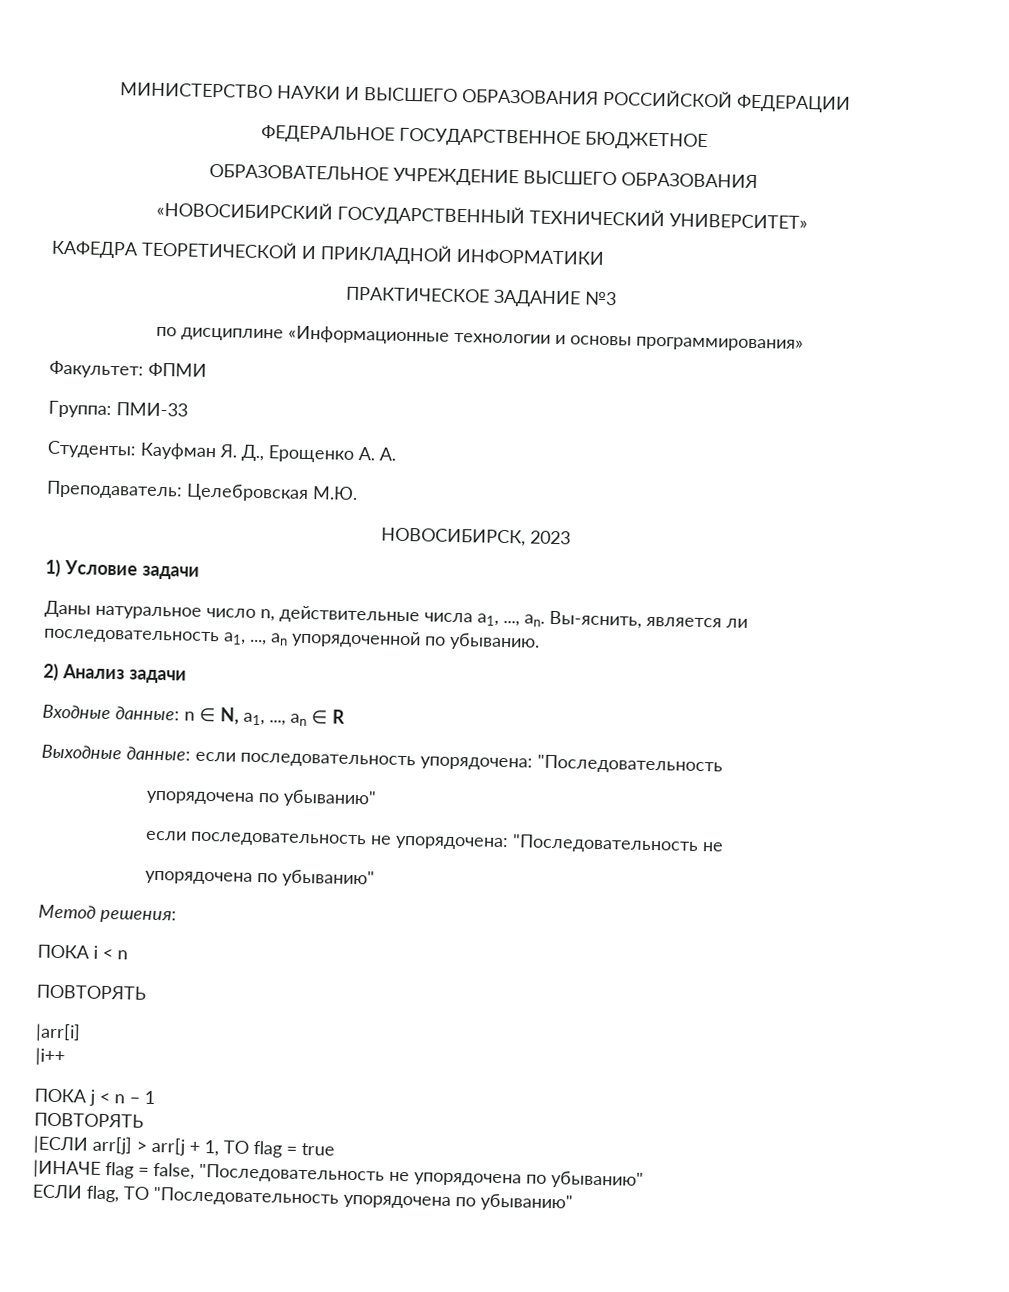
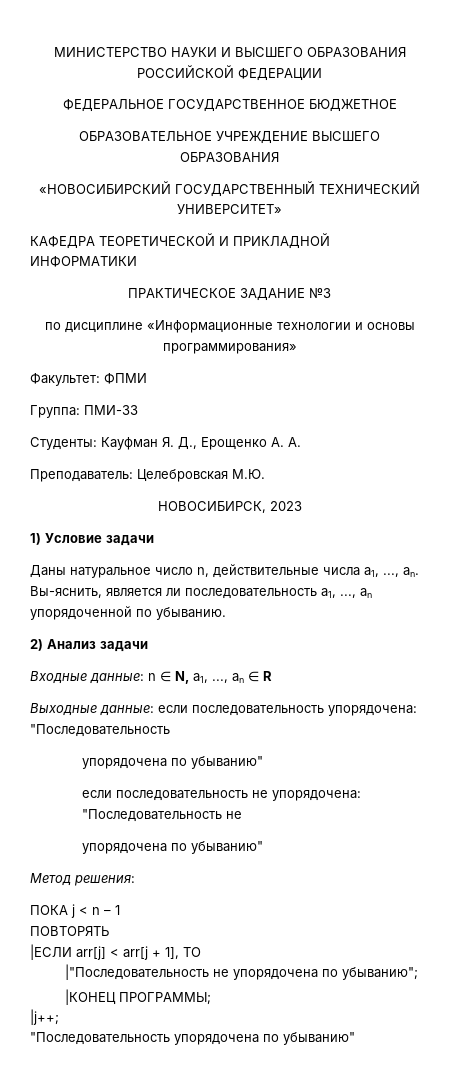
[37,944,128,960] [36,984,147,1000] [35,1023,81,1042] [35,1047,65,1066] // ПОКА i < n // ПОВТОРЯТЬ // |arr[i] // |i++ -> (135, 880) none
[136,1141,147,1152] > -> [110,949,119,957] <
[204,1140,335,1158] [33,1159,644,1189] [32,1184,149,1203] 1, ТО flag = true // |ИНАЧЕ flag = false, "Последовательность не упорядочена по убыванию" // ЕСЛИ flag, ТО -> [165,947,201,959] [64,964,418,980] [64,989,211,1005] [30,1009,59,1025] 1], ТО // |"Последовательность не упорядочена по убыванию"; // |КОНЕЦ ПРОГРАММЫ; // |j++; //

